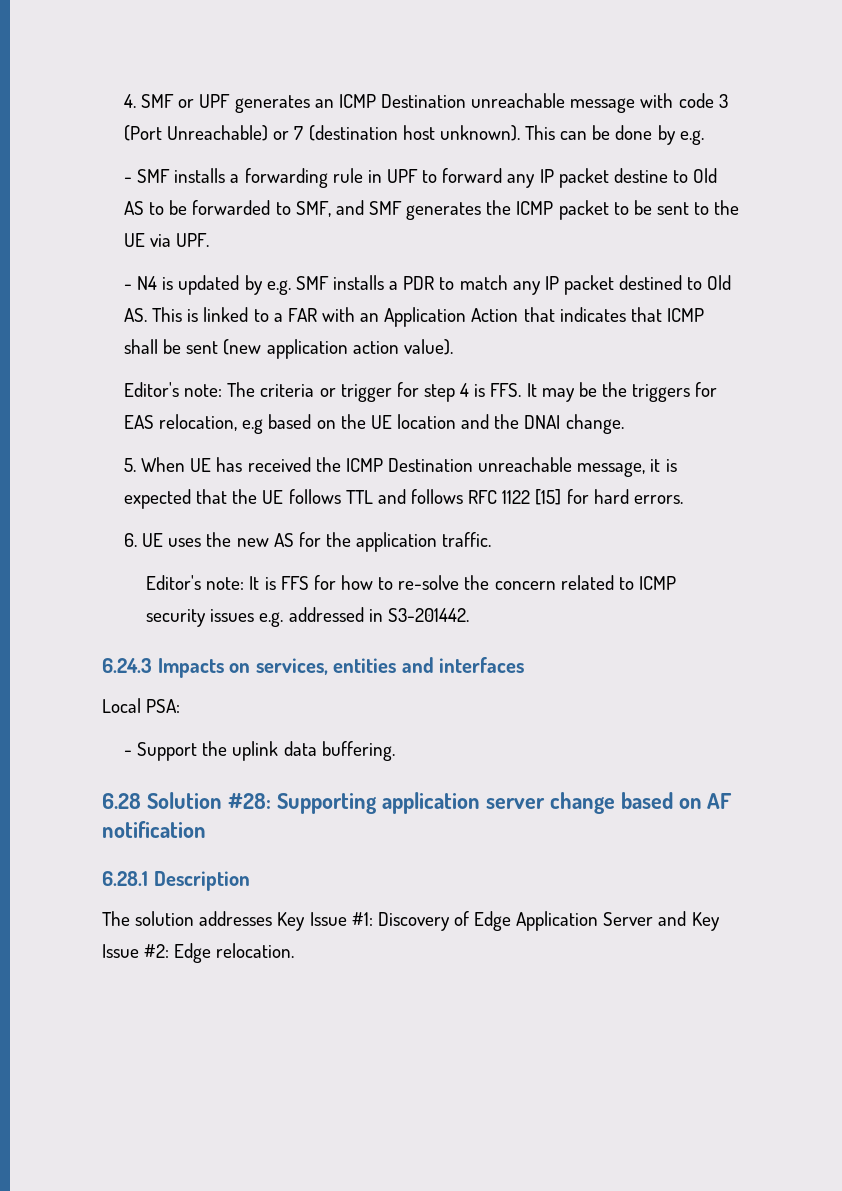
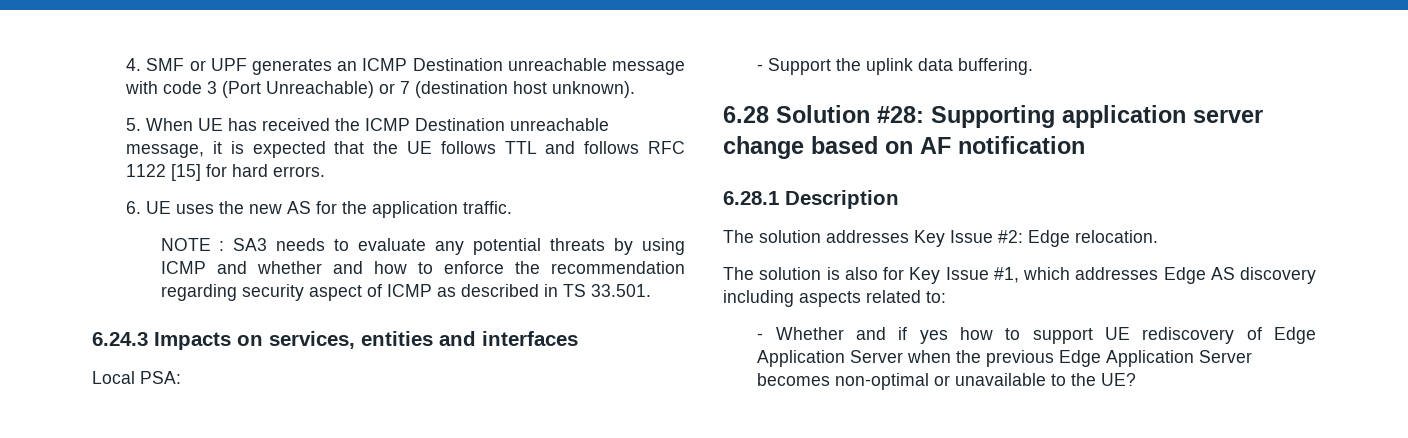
[525,125,704,145] [124,168,718,188] [124,200,740,220] [124,233,210,247] [124,275,732,295] [124,307,704,327] [124,339,453,359] [124,382,718,402] [124,414,624,434] This can be done by e.g. // - SMF installs a forwarding rule in UPF to forward any IP packet destine to Old AS to be forwarded to SMF, and SMF generates the ICMP packet to be sent to the UE via UPF. // - N4 is updated by e.g. SMF installs a PDR to match any IP packet destined to Old AS. This is linked to a FAR with an Application Action that indicates that ICMP shall be sent (new application action value). // Editor's note: The criteria or trigger for step 4 is FFS. It may be the triggers for EAS relocation, e.g based on the UE location and the DNAI change. -> (636, 89) none
[146,575,676,590] [146,607,469,627] Editor's note: It is FFS for how to re-solve the concern related to ICMP security issues e.g. addressed in S3-201442. -> [160,238,685,255] [160,261,685,274] [160,284,651,301] NOTE : SA3 needs to evaluate any potential threats by using ICMP and whether and how to enforce the recommendation regarding security aspect of ICMP as described in TS 33.501.
[351,911,720,931] [102,943,295,963] #1: Discovery of Edge Application Server and Key Issue #2: Edge relocation. -> [998,230,1158,247] [723,267,1316,284] [723,290,946,307] [757,327,1316,344] [757,350,1253,367] [757,373,1137,390] #2: Edge relocation. // The solution is also for Key Issue #1, which addresses Edge AS discovery including aspects related to: // - Whether and if yes how to support UE rediscovery of Edge Application Server when the previous Edge Application Server becomes non-optimal or unavailable to the UE?

